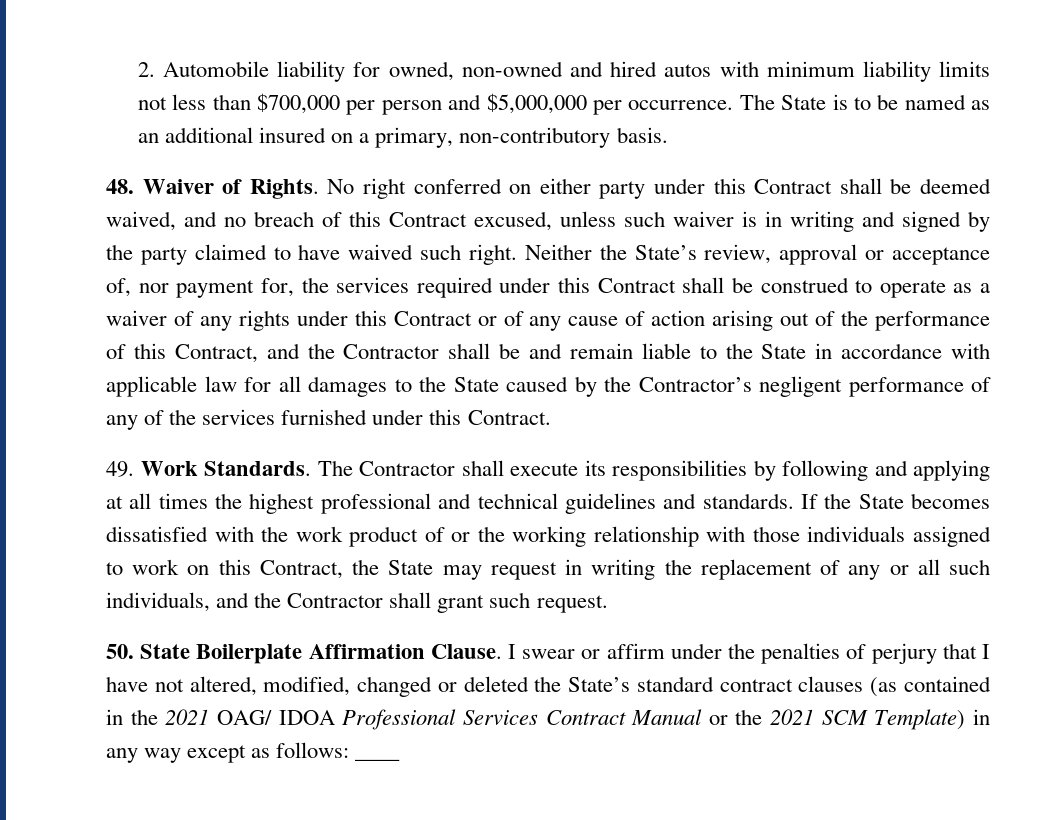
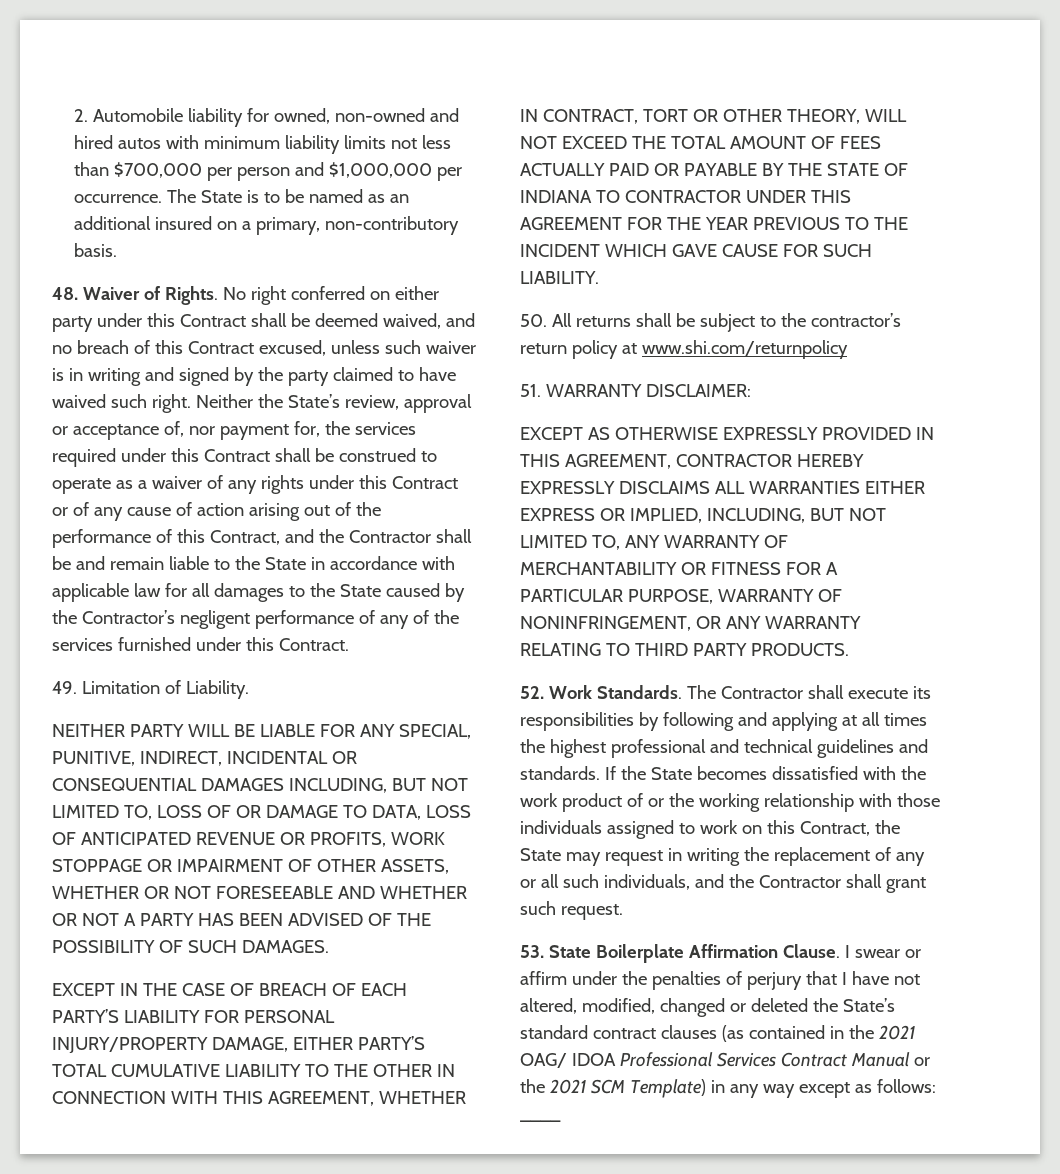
[486,93,587,114] $5,000,000 -> [329,162,433,178] $1,000,000
(134, 469) none -> [81,680,249,699] [52,724,471,739] [52,751,357,766] [52,778,468,793] [52,805,471,820] [52,832,445,847] [52,859,449,874] [52,886,467,899] [52,913,431,926] [52,940,329,953] [52,983,407,996] [52,1009,335,1023] [52,1036,425,1054] [52,1064,455,1077] [52,1091,466,1106] [520,109,907,124] [520,136,881,149] [520,163,908,176] [520,190,851,203] [520,217,908,230] [520,244,872,257] [520,271,599,284] [520,313,901,332] [520,340,848,359] [520,384,751,397] [520,427,934,440] [520,454,864,469] [520,481,925,494] [520,508,886,523] [520,535,788,550] [520,562,838,575] [520,589,842,604] [520,616,861,631] [520,643,849,656] [520,686,544,699] Limitation of Liability. // NEITHER PARTY WILL BE LIABLE FOR ANY SPECIAL, PUNITIVE, INDIRECT, INCIDENTAL OR CONSEQUENTIAL DAMAGES INCLUDING, BUT NOT LIMITED TO, LOSS OF OR DAMAGE TO DATA, LOSS OF ANTICIPATED REVENUE OR PROFITS, WORK STOPPAGE OR IMPAIRMENT OF OTHER ASSETS, WHETHER OR NOT FORESEEABLE AND WHETHER OR NOT A PARTY HAS BEEN ADVISED OF THE POSSIBILITY OF SUCH DAMAGES. // EXCEPT IN THE CASE OF BREACH OF EACH PARTY’S LIABILITY FOR PERSONAL INJURY/PROPERTY DAMAGE, EITHER PARTY’S TOTAL CUMULATIVE LIABILITY TO THE OTHER IN CONNECTION WITH THIS AGREEMENT, WHETHER IN CONTRACT, TORT OR OTHER THEORY, WILL NOT EXCEED THE TOTAL AMOUNT OF FEES ACTUALLY PAID OR PAYABLE BY THE STATE OF INDIANA TO CONTRACTOR UNDER THIS AGREEMENT FOR THE YEAR PREVIOUS TO THE INCIDENT WHICH GAVE CAUSE FOR SUCH LIABILITY. // 50. All returns shall be subject to the contractor’s return policy at www.shi.com/returnpolicy // 51. WARRANTY DISCLAIMER: // EXCEPT AS OTHERWISE EXPRESSLY PROVIDED IN THIS AGREEMENT, CONTRACTOR HEREBY EXPRESSLY DISCLAIMS ALL WARRANTIES EITHER EXPRESS OR IMPLIED, INCLUDING, BUT NOT LIMITED TO, ANY WARRANTY OF MERCHANTABILITY OR FITNESS FOR A PARTICULAR PURPOSE, WARRANTY OF NONINFRINGEMENT, OR ANY WARRANTY RELATING TO THIRD PARTY PRODUCTS. // 52.
[106,644,134,659] 50. -> [520,945,544,958] 53.

